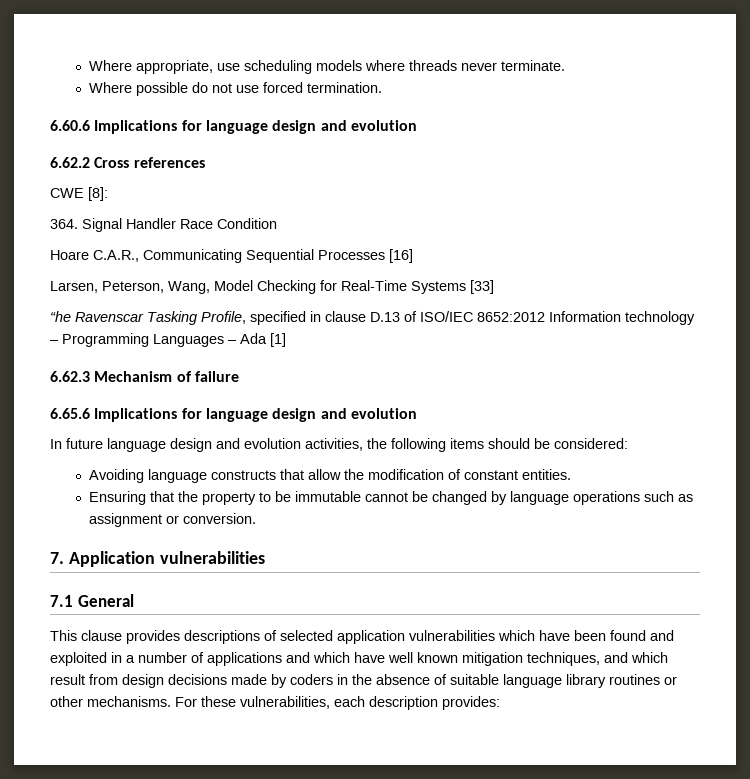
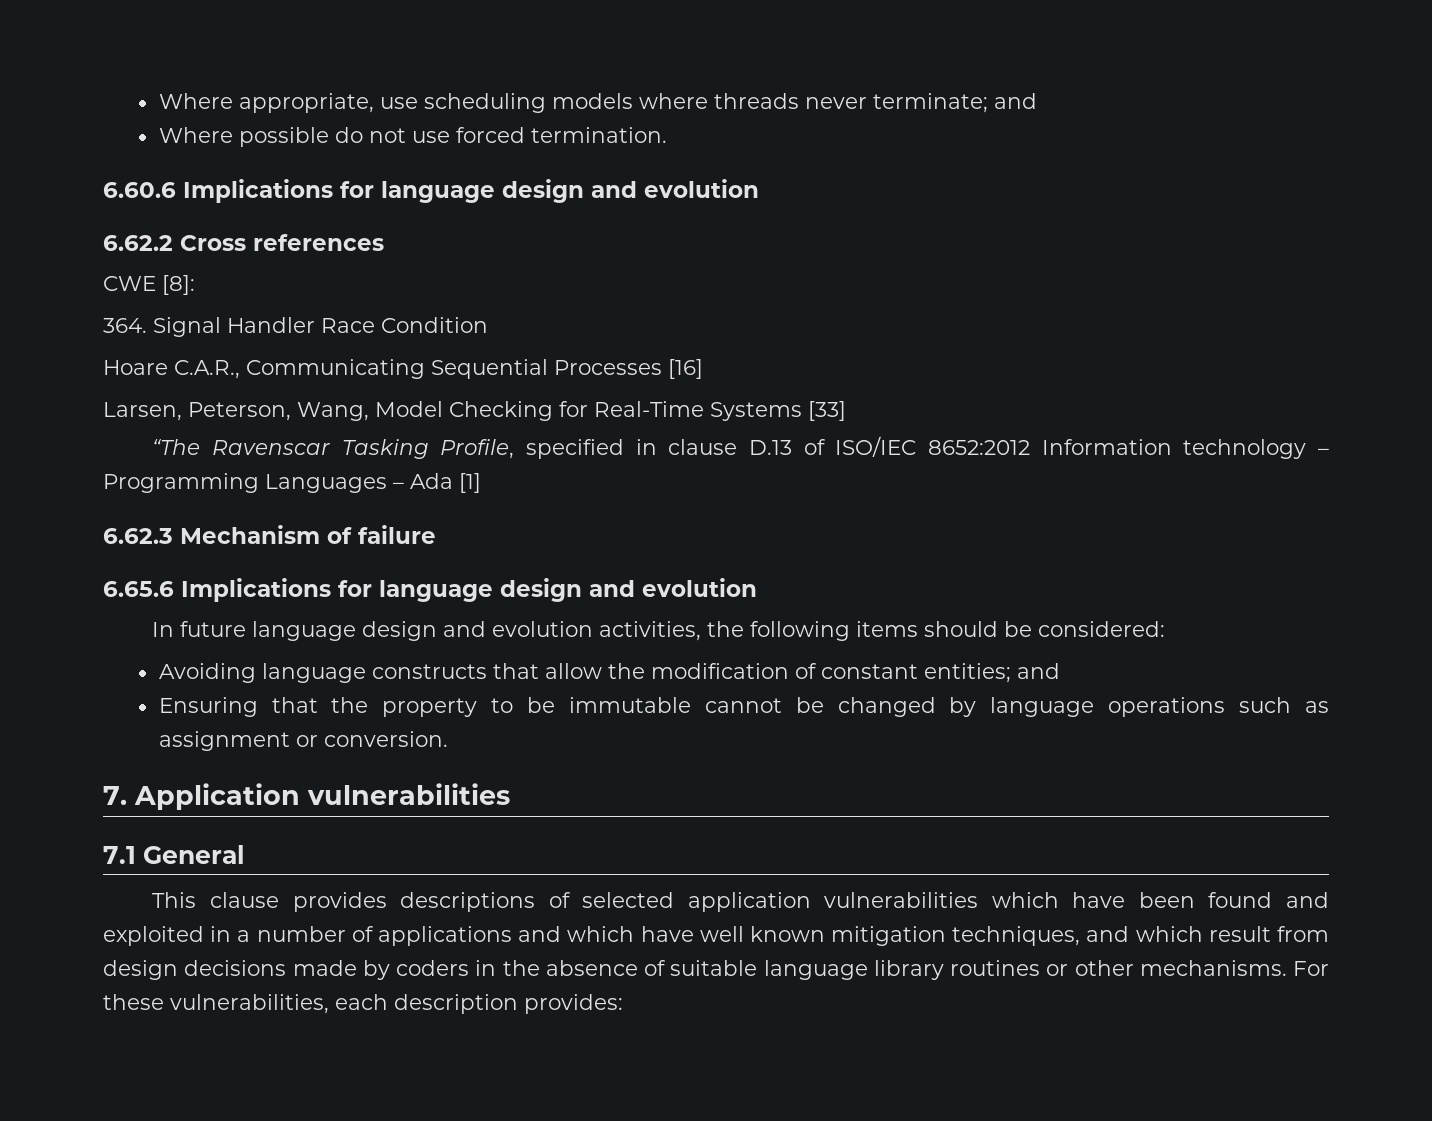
[500,60,565,71] terminate. -> [872,93,1037,113] terminate; and
[50,311,71,322] “he -> [152,439,201,455] “The
[521,469,571,480] entities. -> [923,663,1060,683] entities; and

